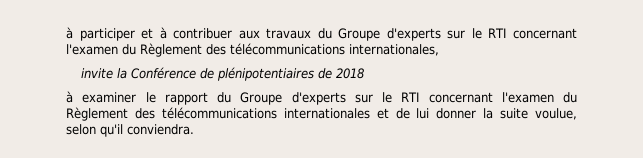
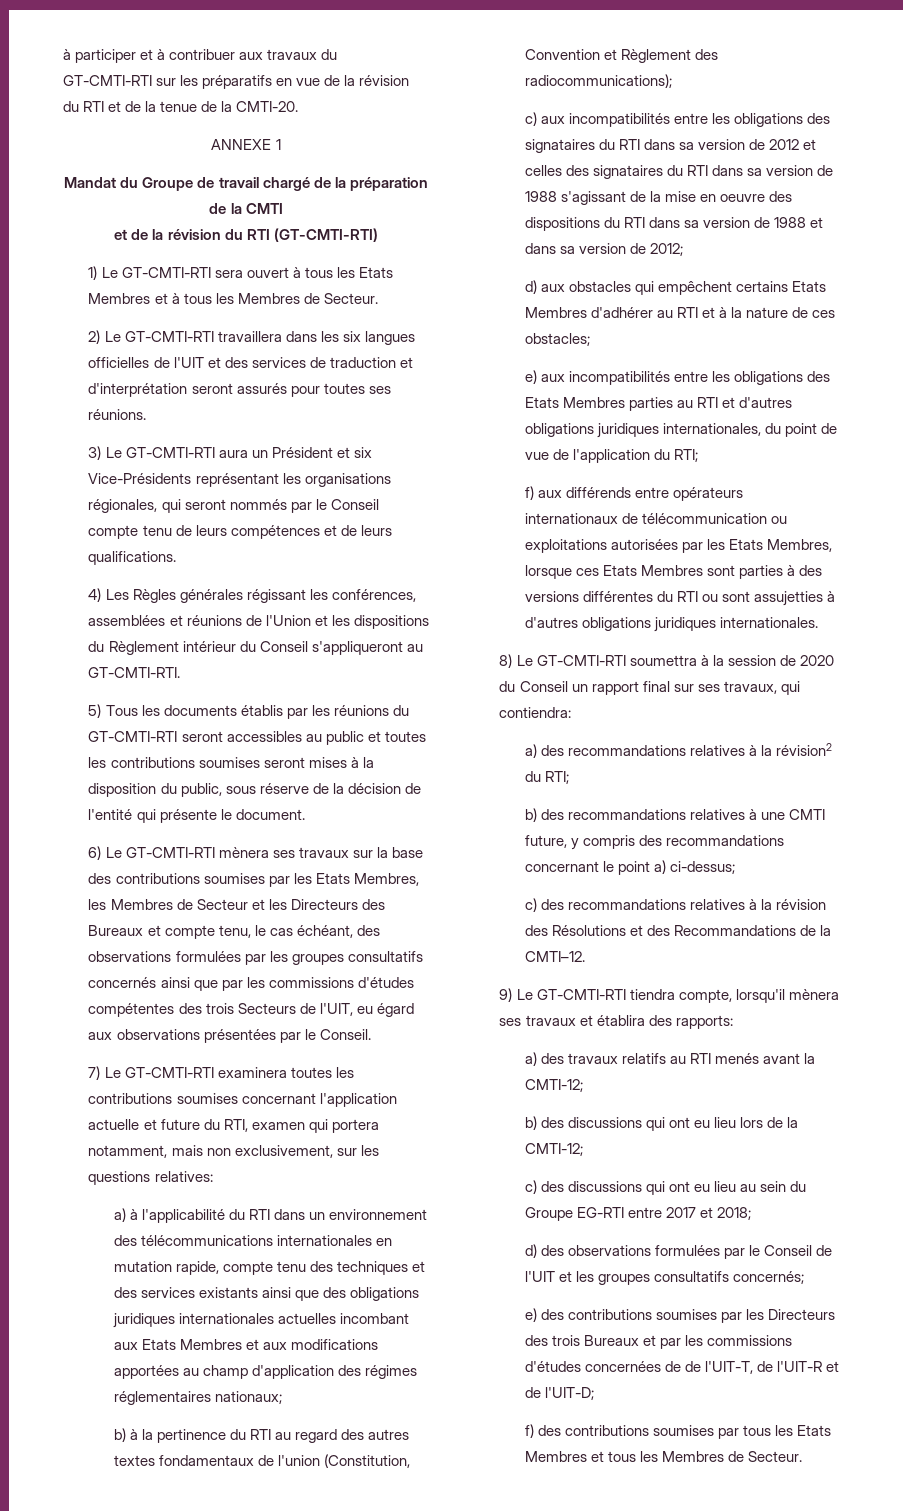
[338,28,577,41] [66,43,439,57] [80,67,364,81] [66,91,577,105] [66,107,577,121] [66,124,194,137] Groupe d'experts sur le RTI concernant l'examen du Règlement des télécommunications internationales, // invite la Conférence de plénipotentiaires de 2018 // à examiner le rapport du Groupe d'experts sur le RTI concernant l'examen du Règlement des télécommunications internationales et de lui donner la suite voulue, selon qu'il conviendra. -> [63,75,410,89] [63,101,299,112] [211,139,281,150] [64,177,428,191] [209,203,283,214] [114,228,378,242] [88,266,393,280] [88,293,378,304] [88,330,415,345] [88,357,413,368] [88,383,391,397] [88,409,147,420] [88,446,372,460] [88,473,391,487] [88,499,379,513] [88,525,392,539] [88,551,177,565] [88,588,416,603] [88,615,429,629] [88,641,423,655] [88,667,181,678] [88,704,409,719] [88,731,426,745] [88,757,374,768] [88,783,421,797] [88,809,305,823] [88,846,423,860] [88,873,419,887] [88,899,385,910] [88,925,380,939] [88,951,423,965] [88,977,414,991] [88,1003,414,1017] [88,1029,371,1043] [88,1066,354,1080] [88,1093,397,1107] [88,1119,379,1133] [88,1145,379,1158] [88,1171,213,1185] [113,1208,428,1223] [113,1235,393,1246] [113,1261,426,1275] [113,1287,420,1301] [112,1313,410,1328] [113,1339,379,1350] [113,1365,418,1379] [113,1391,282,1405] [113,1428,410,1443] [113,1454,411,1468] [524,49,719,63] [524,74,672,88] [524,112,831,127] [524,139,817,153] [524,165,834,179] [524,191,793,205] [524,217,824,231] [524,243,684,256] [524,280,827,295] [524,307,836,318] [524,333,590,346] [524,370,831,385] [524,397,793,411] [524,423,838,438] [524,449,699,463] [524,486,744,501] [524,513,788,524] [524,539,833,553] [524,565,823,579] [524,591,836,606] [524,617,819,632] [499,654,834,668] [499,681,800,695] [499,707,572,718] [524,743,833,758] [524,771,569,784] [524,808,826,822] [524,835,785,850] [524,860,736,875] [524,898,827,912] [524,925,832,936] [524,951,585,962] [499,988,839,1003] [499,1015,733,1029] [524,1052,816,1066] [524,1079,583,1092] [524,1116,799,1131] [524,1143,583,1156] [524,1180,807,1195] [524,1207,752,1221] [524,1244,833,1259] [524,1271,805,1285] [524,1308,836,1323] [524,1335,793,1349] [524,1361,840,1374] [524,1387,594,1400] [524,1424,832,1439] [524,1451,803,1462] GT-CMTI-RTI sur les préparatifs en vue de la révision du RTI et de la tenue de la CMTI-20. // ANNEXE 1 // Mandat du Groupe de travail chargé de la préparation de la CMTI // et de la révision du RTI (GT-CMTI-RTI) // 1) Le GT-CMTI-RTI sera ouvert à tous les Etats Membres et à tous les Membres de Secteur. // 2) Le GT-CMTI-RTI travaillera dans les six langues officielles de l'UIT et des services de traduction et d'interprétation seront assurés pour toutes ses réunions. // 3) Le GT-CMTI-RTI aura un Président et six Vice-Présidents représentant les organisations régionales, qui seront nommés par le Conseil compte tenu de leurs compétences et de leurs qualifications. // 4) Les Règles générales régissant les conférences, assemblées et réunions de l'Union et les dispositions du Règlement intérieur du Conseil s'appliqueront au GT-CMTI-RTI. // 5) Tous les documents établis par les réunions du GT-CMTI-RTI seront accessibles au public et toutes les contributions soumises seront mises à la disposition du public, sous réserve de la décision de l'entité qui présente le document. // 6) Le GT-CMTI-RTI mènera ses travaux sur la base des contributions soumises par les Etats Membres, les Membres de Secteur et les Directeurs des Bureaux et compte tenu, le cas échéant, des observations formulées par les groupes consultatifs concernés ainsi que par les commissions d'études compétentes des trois Secteurs de l'UIT, eu égard aux observations présentées par le Conseil. // 7) Le GT-CMTI-RTI examinera toutes les contributions soumises concernant l'application actuelle et future du RTI, examen qui portera notamment, mais non exclusivement, sur les questions relatives: // a) à l'applicabilité du RTI dans un environnement des télécommunications internationales en mutation rapide, compte tenu des techniques et des services existants ainsi que des obligations juridiques internationales actuelles incombant aux Etats Membres et aux modifications apportées au champ d'application des régimes réglementaires nationaux; // b) à la pertinence du RTI au regard des autres textes fondamentaux de l'union (Constitution, Convention et Règlement des radiocommunications); // c) aux incompatibilités entre les obligations des signataires du RTI dans sa version de 2012 et celles des signataires du RTI dans sa version de 1988 s'agissant de la mise en oeuvre des dispositions du RTI dans sa version de 1988 et dans sa version de 2012; // d) aux obstacles qui empêchent certains Etats Membres d'adhérer au RTI et à la nature de ces obstacles; // e) aux incompatibilités entre les obligations des Etats Membres parties au RTI et d'autres obligations juridiques internationales, du point de vue de l'application du RTI; // f) aux différends entre opérateurs internationaux de télécommunication ou exploitations autorisées par les Etats Membres, lorsque ces Etats Membres sont parties à des versions différentes du RTI ou sont assujetties à d'autres obligations juridiques internationales. // 8) Le GT-CMTI-RTI soumettra à la session de 2020 du Conseil un rapport final sur ses travaux, qui contiendra: // a) des recommandations relatives à la révision2 du RTI; // b) des recommandations relatives à une CMTI future, y compris des recommandations concernant le point a) ci-dessus; // c) des recommandations relatives à la révision des Résolutions et des Recommandations de la CMTI–12. // 9) Le GT-CMTI-RTI tiendra compte, lorsqu'il mènera ses travaux et établira des rapports: // a) des travaux relatifs au RTI menés avant la CMTI-12; // b) des discussions qui ont eu lieu lors de la CMTI-12; // c) des discussions qui ont eu lieu au sein du Groupe EG-RTI entre 2017 et 2018; // d) des observations formulées par le Conseil de l'UIT et les groupes consultatifs concernés; // e) des contributions soumises par les Directeurs des trois Bureaux et par les commissions d'études concernées de de l'UIT-T, de l'UIT-R et de l'UIT-D; // f) des contributions soumises par tous les Etats Membres et tous les Membres de Secteur.

